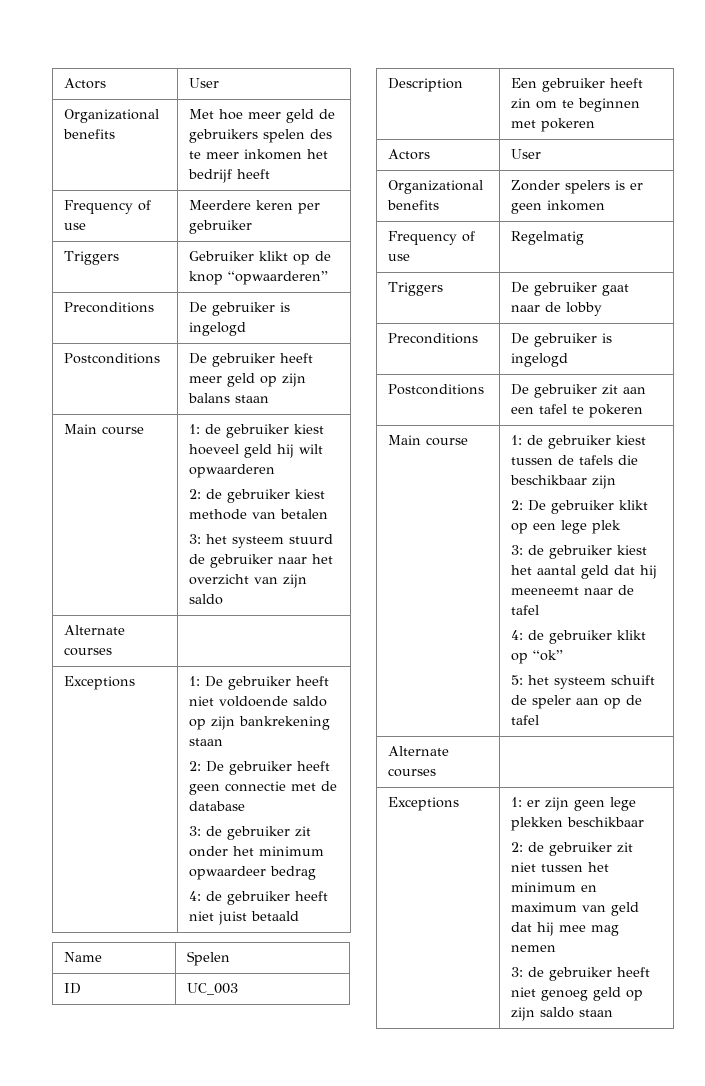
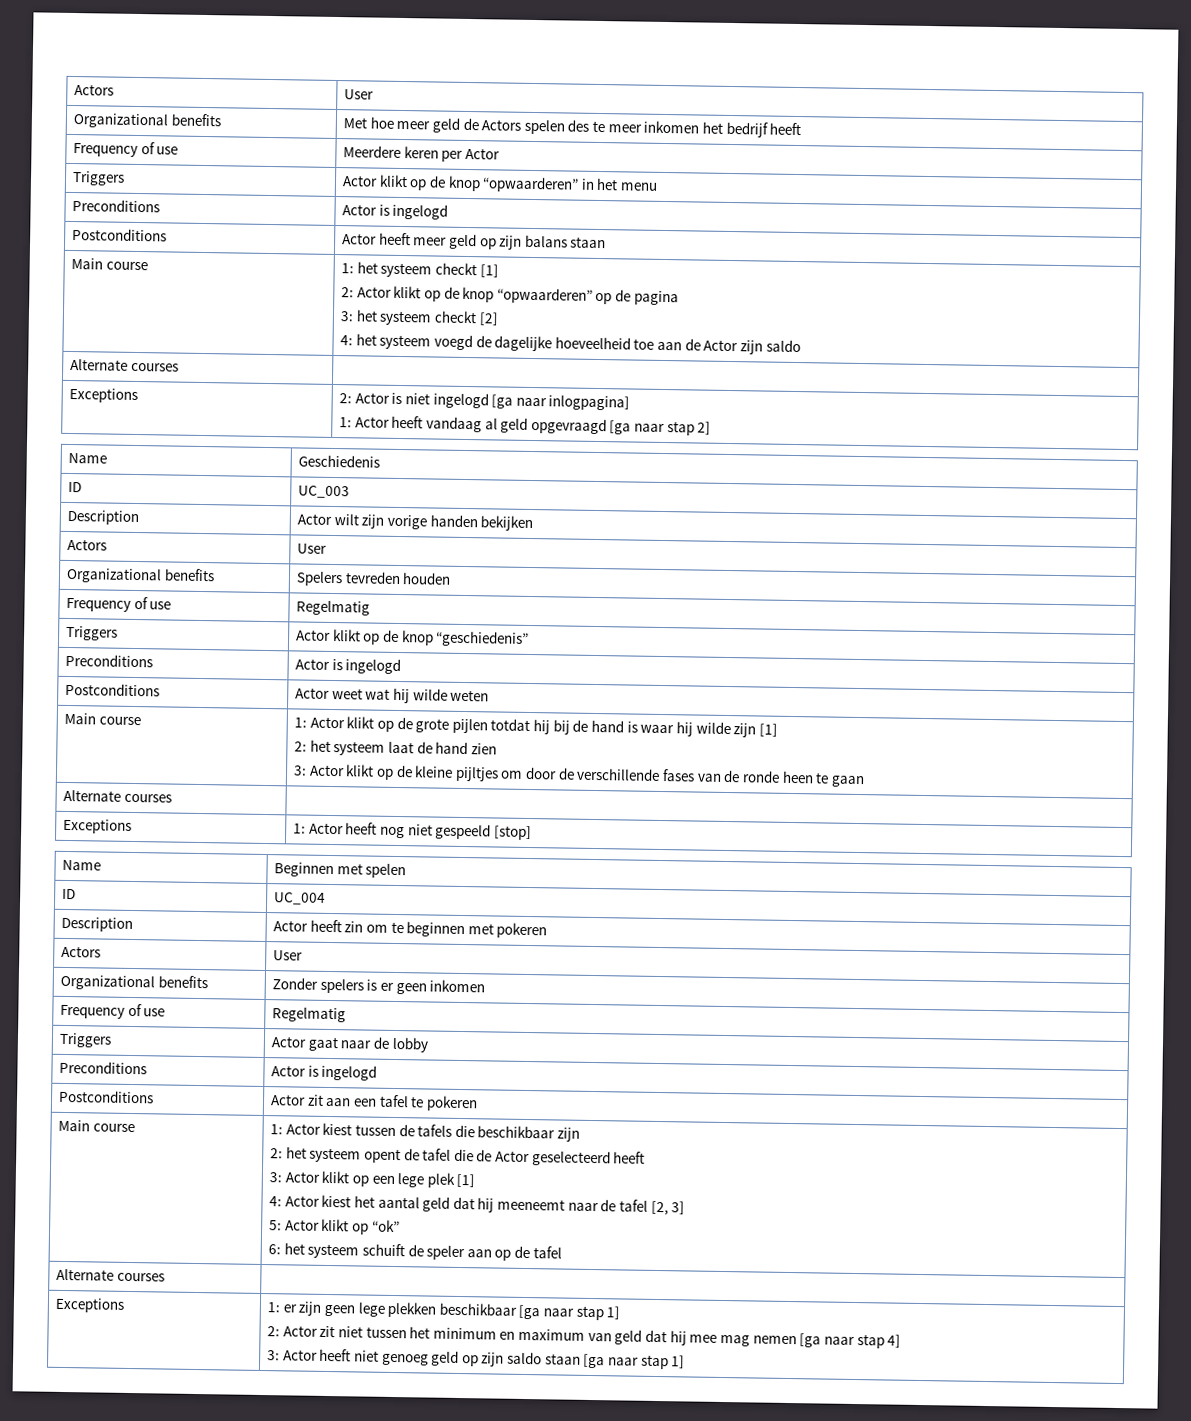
[188,129,258,143] gebruikers -> [481,119,522,131] Actors
[188,220,252,234] [63,251,119,265] [188,251,331,265] [188,271,328,285] [63,302,154,313] [188,302,290,316] [188,322,246,336] [63,353,160,364] [188,353,275,367] gebruiker // Triggers | Gebruiker klikt op de knop “opwaarderen” // Preconditions | De gebruiker is ingelogd // Postconditions | De gebruiker -> [464,147,500,160] [71,170,125,186] [341,174,659,193] [71,198,160,213] [341,203,449,220] [71,227,167,242] [341,233,377,245] Actor // Triggers | Actor klikt op de knop “opwaarderen” in het menu // Preconditions | Actor is ingelogd // Postconditions | Actor
[204,424,324,438] [188,444,323,458] [188,464,275,478] [188,489,325,503] [188,509,328,520] [188,534,333,548] [188,554,333,568] [188,574,278,585] de gebruiker kiest hoeveel geld hij wilt opwaarderen // 2: de gebruiker kiest methode van betalen // 3: het systeem stuurd de gebruiker naar het overzicht van -> [356,261,499,278] [340,285,679,306] [339,309,499,326] [339,333,739,352] het systeem checkt [1] // 2: Actor klikt op de knop “opwaarderen” op de pagina // 3: het systeem checkt [2] // 4: het systeem voegd de dagelijke hoeveelheid toe aan de Actor
[188,676,329,690] [188,696,327,707] [188,716,330,730] [188,738,223,746] [188,761,330,775] [188,781,337,795] [188,801,245,811] [188,826,311,840] [188,846,324,857] [188,866,316,880] [188,891,328,905] [188,911,299,925] [63,952,102,962] [186,951,230,966] 1: De gebruiker heeft niet voldoende saldo op zijn bankrekening staan // 2: De gebruiker heeft geen connectie met de database // 3: de gebruiker zit onder het minimum opwaardeer bedrag // 4: de gebruiker heeft niet juist betaald // Name | Spelen -> [338,392,631,411] [338,415,712,436] [67,452,107,464] [297,454,380,468] 2: Actor is niet ingelogd [ga naar inlogpagina] // 1: Actor heeft vandaag al geld opgevraagd [ga naar stap 2] // Name | Geschiedenis
[510,78,605,92] Een gebruiker -> [296,513,534,532] [66,538,107,551] [296,543,327,554] [65,567,215,584] [295,571,452,587] [65,596,172,612] [295,600,370,616] [65,625,118,641] [295,628,530,647] [64,653,153,668] [294,658,402,675] [64,682,160,697] [294,687,490,704] [63,712,141,726] [293,716,778,738] [293,739,497,756] [292,764,865,788] [62,789,172,803] [62,818,132,834] [292,822,532,841] [61,859,101,871] [273,862,407,879] [61,888,76,900] [273,892,326,905] [60,916,133,932] [272,920,308,932] Actor wilt zijn vorige handen bekijken // Actors | User // Organizational benefits | Spelers tevreden houden // Frequency of use | Regelmatig // Triggers | Actor klikt op de knop “geschiedenis” // Preconditions | Actor is ingelogd // Postconditions | Actor weet wat hij wilde weten // Main course | 1: Actor klikt op de grote pijlen totdat hij bij de hand is waar hij wilde zijn [1] // 2: het systeem laat de hand zien // 3: Actor klikt op de kleine pijltjes om door de verschillende fases van de ronde heen te gaan // Alternate courses | // Exceptions | 1: Actor heeft nog niet gespeeld [stop] // Name | Beginnen met spelen // ID | UC_004 // Description | Actor
[510,282,597,296] De gebruiker -> [270,1036,307,1048] Actor
[510,333,612,347] [510,353,568,367] [387,384,484,395] [510,384,597,398] De gebruiker is ingelogd // Postconditions | De gebruiker -> [270,1064,378,1081] [57,1089,154,1104] [269,1094,306,1106] Actor is ingelogd // Postconditions | Actor
[526,435,611,449] de gebruiker -> [285,1123,321,1135] Actor
[527,500,614,514] De gebruiker -> [285,1146,646,1167] [268,1171,320,1183] het systeem opent de tafel die de Actor geselecteerd heeft // 3: Actor
[510,545,612,559] // 3: de gebruiker -> [456,1173,476,1188] [268,1195,320,1207] [1] // 4: Actor
[510,630,612,644] // 4: de gebruiker -> [650,1200,686,1216] [268,1219,320,1231] [2, 3] // 5: Actor
[510,675,523,685] 5: -> [267,1244,281,1255] 6:
[510,842,612,856] // 2: de gebruiker -> [518,1304,621,1321] [266,1325,318,1337] [ga naar stap 1] // 2: Actor
[510,967,612,981] // 3: de gebruiker -> [799,1333,902,1349] [266,1349,318,1361] [ga naar stap 4] // 3: Actor
(613, 1013) none -> [583,1353,686,1370] [ga naar stap 1]

